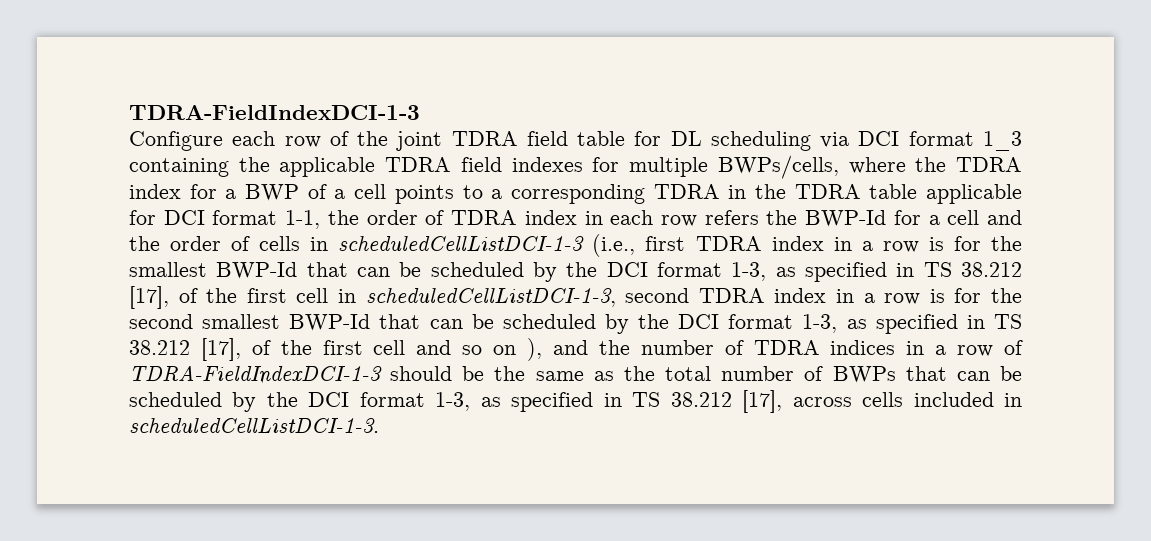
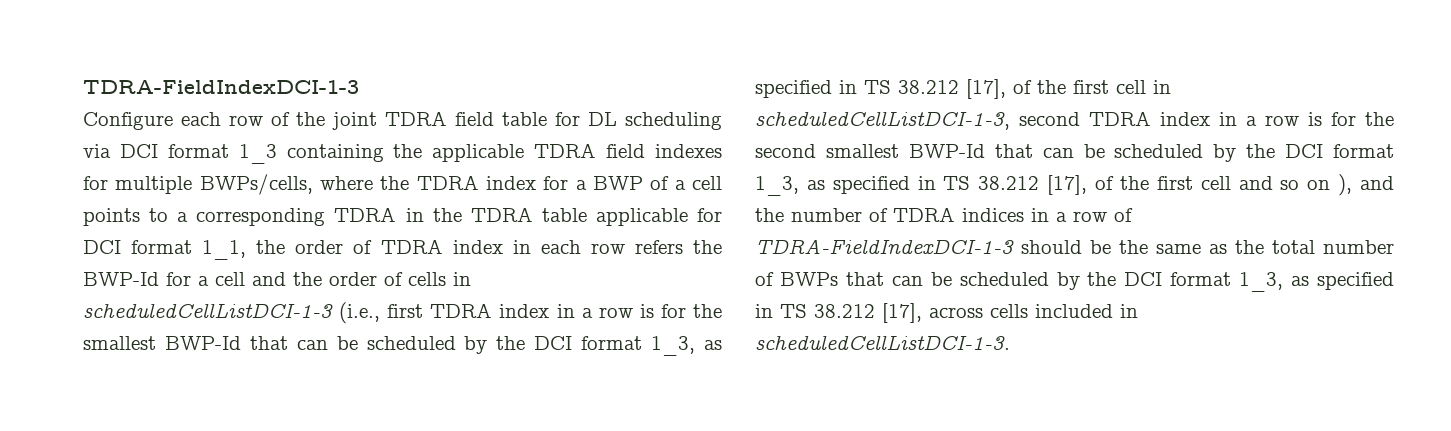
[285,210,321,229] 1-1, -> [202,240,247,260] 1_1,
[731,262,767,281] 1-3, -> [651,336,696,356] 1_3,
[802,314,838,333] 1-3, -> [755,176,799,196] 1_3,
[435,392,471,411] 1-3, -> [1239,272,1284,292] 1_3,

